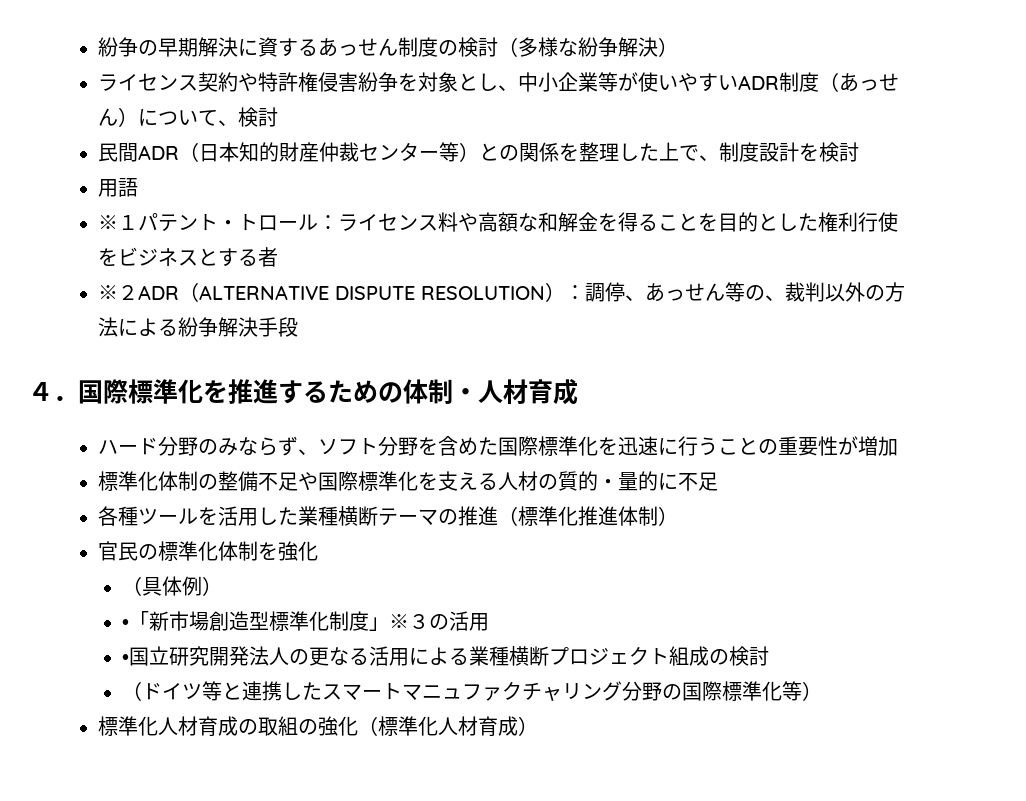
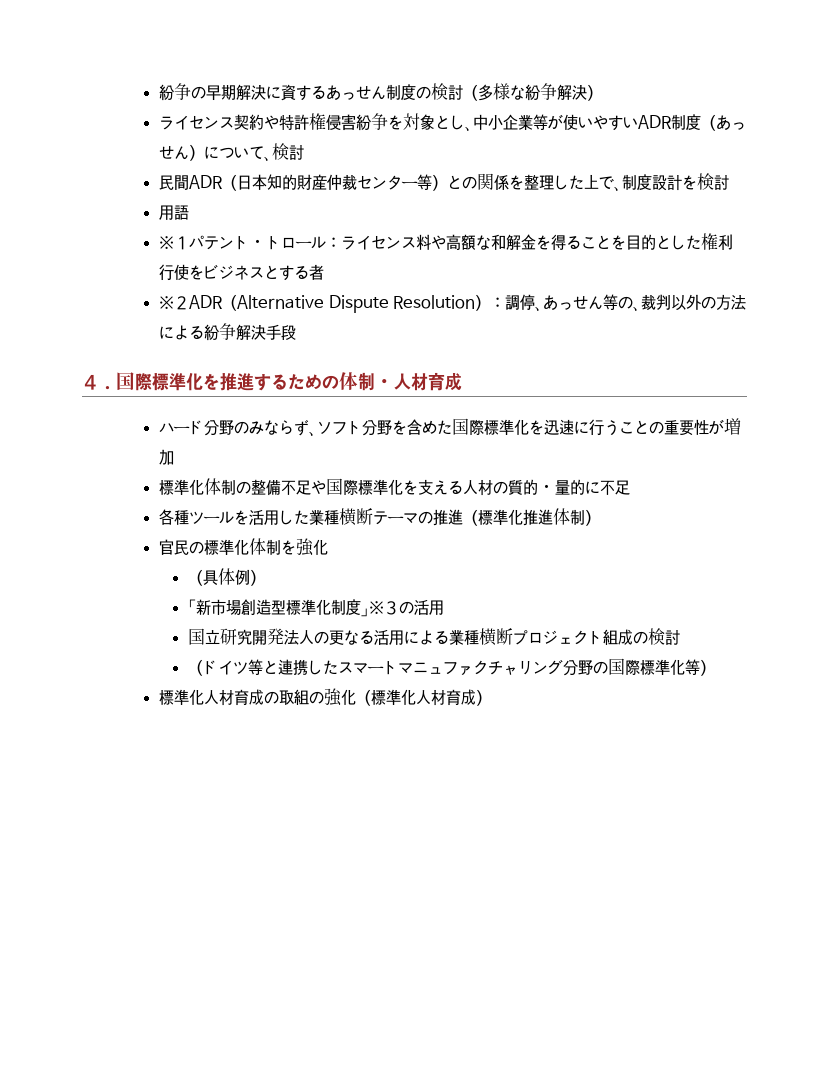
[198,285,545,300] ALTERNATIVE DISPUTE RESOLUTION -> [237,295,476,313] Alternative Dispute Resolution
[121,619,129,629] • -> (266, 577) none
[121,654,129,664] • -> (445, 607) none

